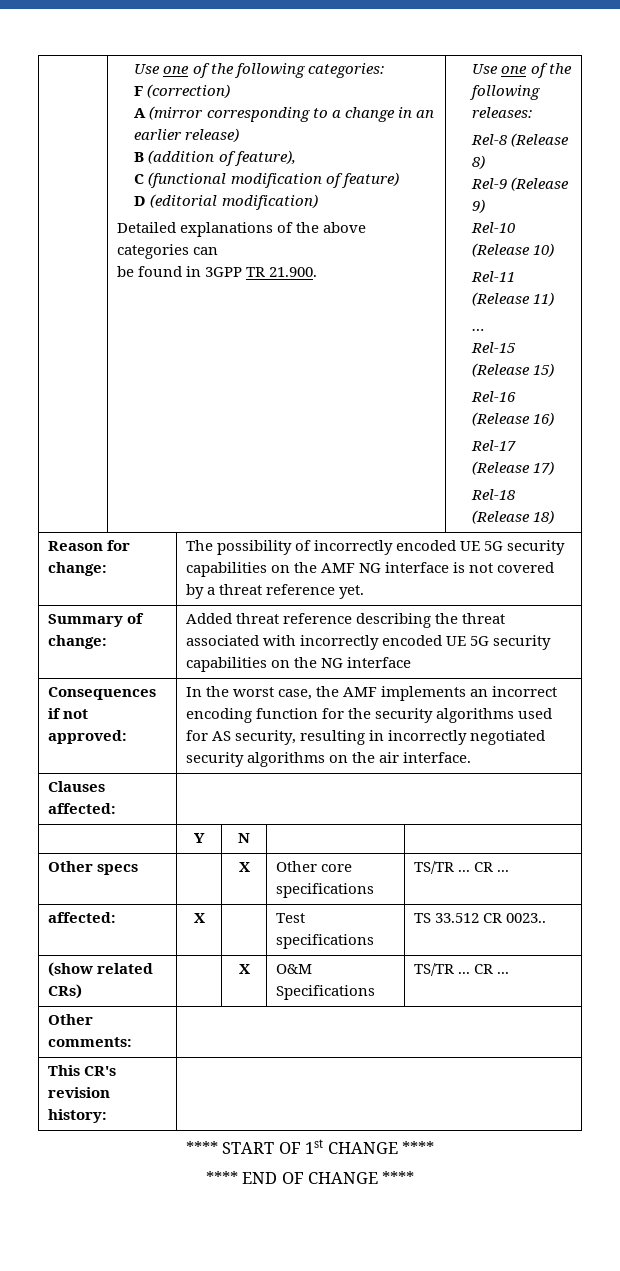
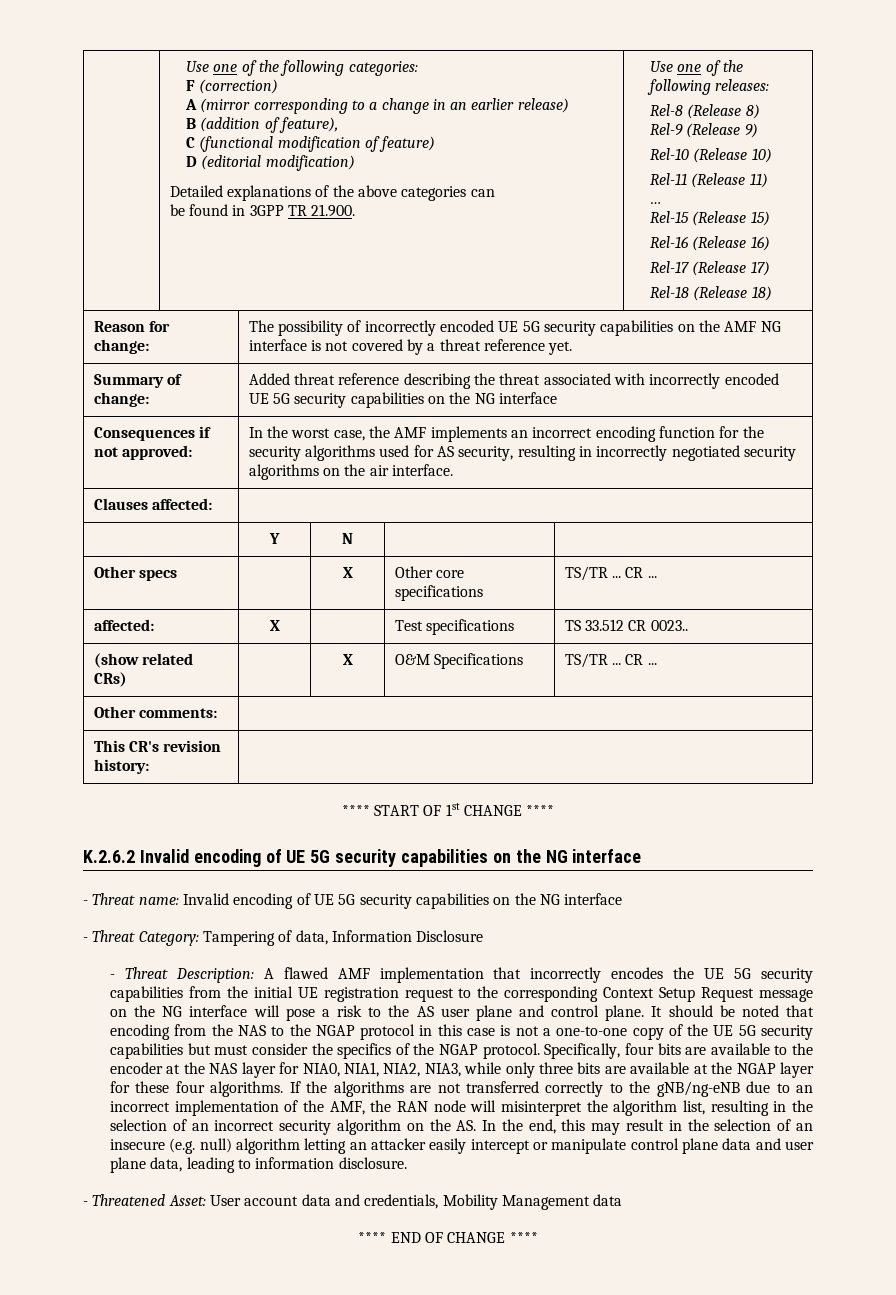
(435, 1147) none -> [83,849,642,867] [83,893,623,909] [83,930,484,946] [110,967,813,983] [110,986,813,1002] [110,1005,815,1021] [110,1024,814,1040] [110,1043,813,1059] [110,1062,815,1078] [110,1081,813,1097] [110,1100,813,1116] [110,1119,813,1135] [110,1138,815,1154] [110,1157,407,1173] [83,1194,623,1210] // K.2.6.2 Invalid encoding of UE 5G security capabilities on the NG interface // - Threat name: Invalid encoding of UE 5G security capabilities on the NG interface // - Threat Category: Tampering of data, Information Disclosure // - Threat Description: A flawed AMF implementation that incorrectly encodes the UE 5G security capabilities from the initial UE registration request to the corresponding Context Setup Request message on the NG interface will pose a risk to the AS user plane and control plane. It should be noted that encoding from the NAS to the NGAP protocol in this case is not a one-to-one copy of the UE 5G security capabilities but must consider the specifics of the NGAP protocol. Specifically, four bits are available to the encoder at the NAS layer for NIA0, NIA1, NIA2, NIA3, while only three bits are available at the NGAP layer for these four algorithms. If the algorithms are not transferred correctly to the gNB/ng-eNB due to an incorrect implementation of the AMF, the RAN node will misinterpret the algorithm list, resulting in the selection of an incorrect security algorithm on the AS. In the end, this may result in the selection of an insecure (e.g. null) algorithm letting an attacker easily intercept or manipulate control plane data and user plane data, leading to information disclosure. // - Threatened Asset: User account data and credentials, Mobility Management data

